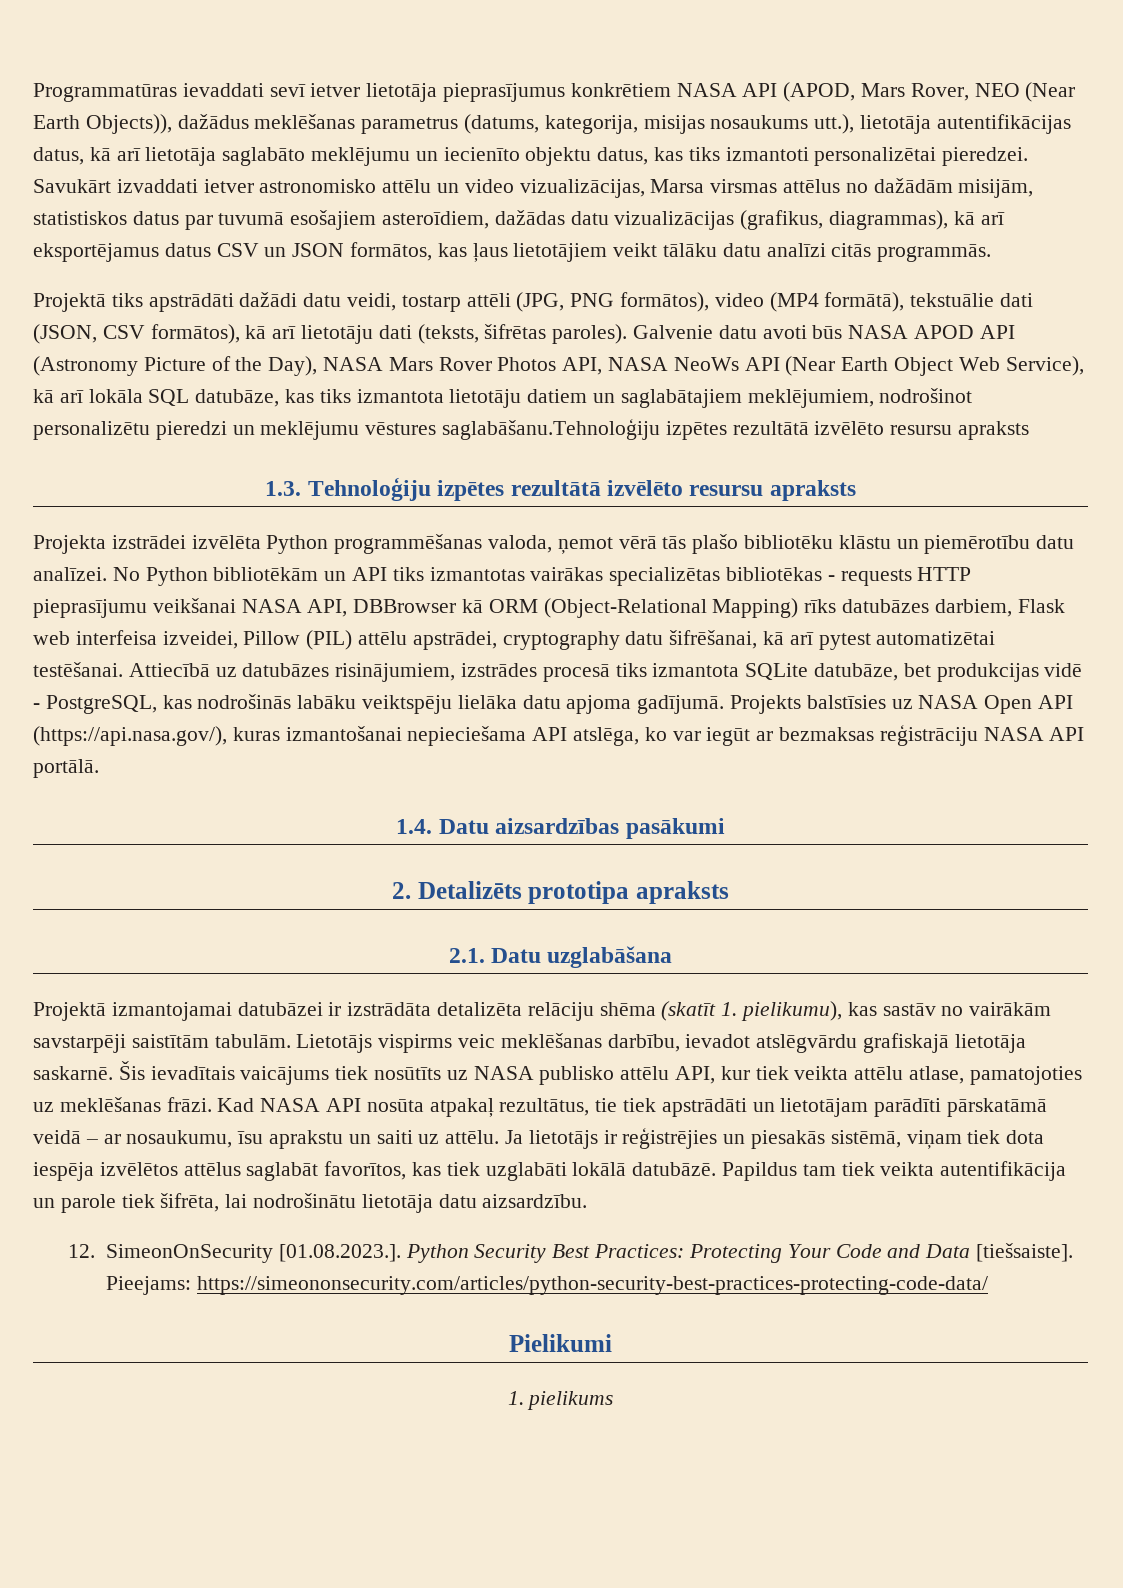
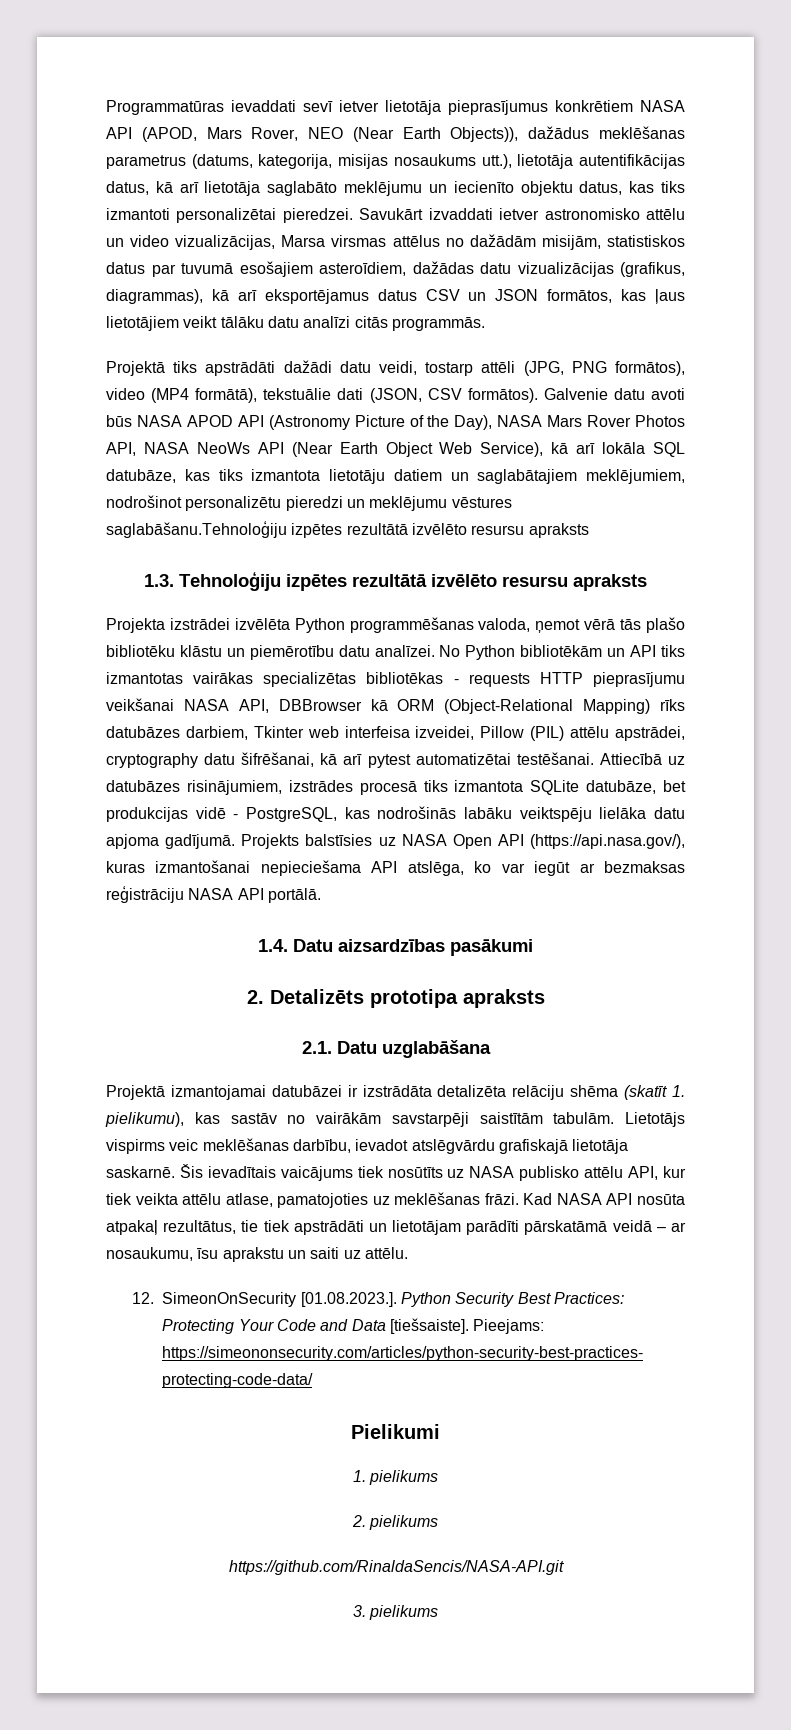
[150,324,628,344] formātos), kā arī lietotāju dati (teksts, šifrētas paroles). -> [467,388,538,403] formātos).
[1017,599,1065,613] Flask -> [253,726,304,738] Tkinter
[505,1128,1045,1149] [33,1161,1067,1181] [33,1193,588,1213] Ja lietotājs ir reģistrējies un piesakās sistēmā, viņam tiek dota iespēja izvēlētos attēlus saglabāt favorītos, kas tiek uzglabāti lokālā datubāzē. Papildus tam tiek veikta autentifikācija un parole tiek šifrēta, lai nodrošinātu lietotāja datu aizsardzību. -> (408, 1253) none
(614, 1400) none -> [351,1515,439,1530] [228,1560,564,1575] [352,1605,439,1620] // 2. pielikums // https://github.com/RinaldaSencis/NASA-API.git // 3. pielikums

